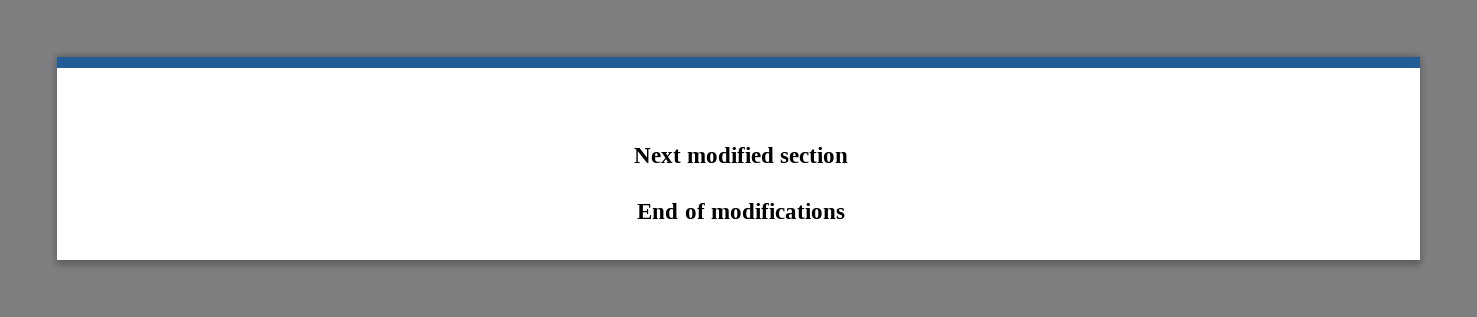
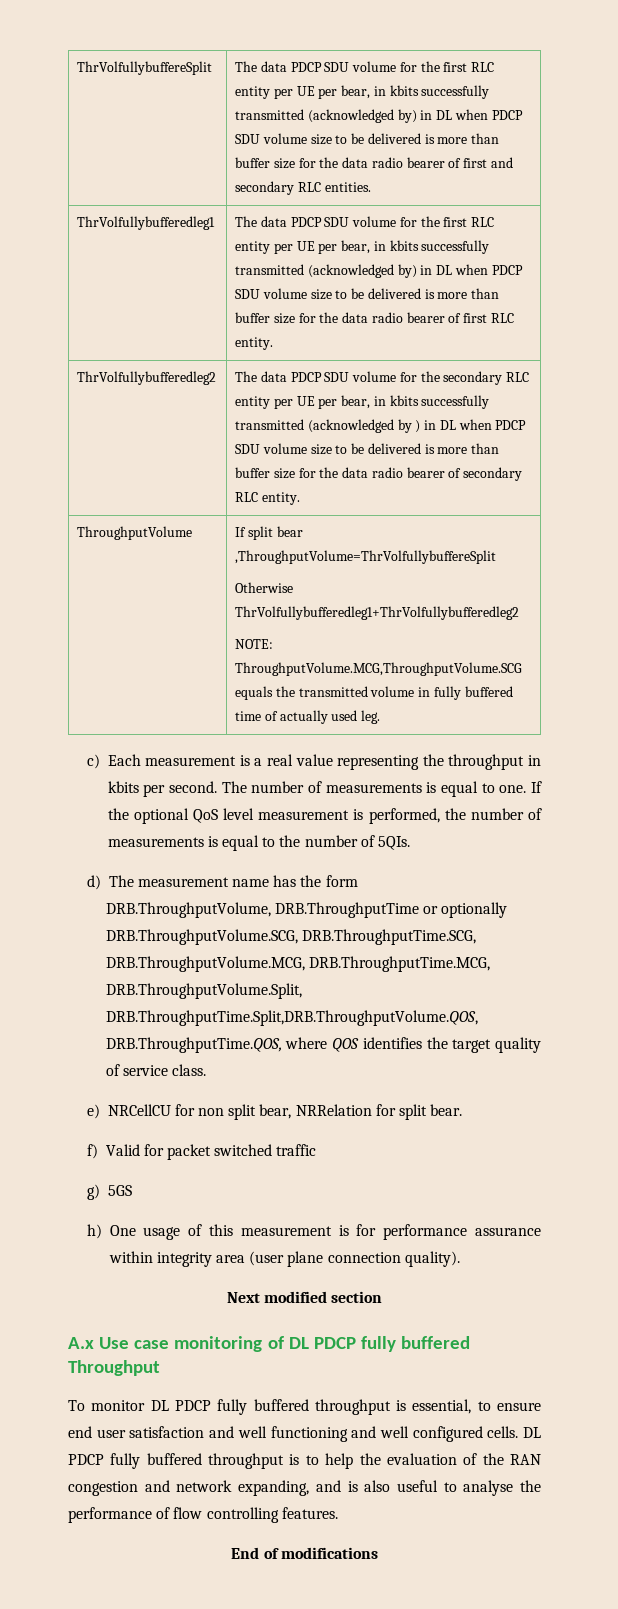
[633,147,849,163] Next modified section -> [77,61,213,75] [235,61,495,72] [235,85,490,99] [235,109,523,123] [235,133,500,145] [235,157,514,169] [235,181,371,195] [77,216,216,230] [235,216,495,227] [235,240,490,254] [235,264,523,278] [235,288,500,300] [235,312,515,324] [235,337,274,350] [77,371,217,385] [235,371,530,385] [235,395,490,409] [235,419,527,433] [235,443,500,455] [235,467,523,481] [235,492,300,505] [77,526,193,540] [235,526,303,540] [235,550,497,564] [235,582,294,593] [235,606,520,620] [235,639,274,649] [235,662,523,676] [235,686,513,700] [235,710,381,724] [86,754,541,770] [107,781,542,797] [107,808,542,824] [107,835,410,851] [86,875,358,890] [105,902,508,918] [105,929,476,945] [105,956,490,972] [105,983,302,999] [105,1010,478,1026] [105,1037,541,1053] [105,1064,207,1076] [86,1104,463,1120] [86,1144,317,1160] [86,1184,132,1200] [86,1224,541,1240] [108,1251,460,1267] [226,1291,383,1303] [68,1336,471,1352] [68,1360,160,1376] [68,1399,541,1415] [68,1426,541,1442] [68,1453,541,1469] [68,1480,541,1496] [68,1507,338,1523] ThrVolfullybuffereSplit | The data PDCP SDU volume for the first RLC entity per UE per bear, in kbits successfully transmitted (acknowledged by) in DL when PDCP SDU volume size to be delivered is more than buffer size for the data radio bearer of first and secondary RLC entities. // ThrVolfullybufferedleg1 | The data PDCP SDU volume for the first RLC entity per UE per bear, in kbits successfully transmitted (acknowledged by) in DL when PDCP SDU volume size to be delivered is more than buffer size for the data radio bearer of first RLC entity. // ThrVolfullybufferedleg2 | The data PDCP SDU volume for the secondary RLC entity per UE per bear, in kbits successfully transmitted (acknowledged by ) in DL when PDCP SDU volume size to be delivered is more than buffer size for the data radio bearer of secondary RLC entity. // ThroughputVolume | If split bear ,ThroughputVolume=ThrVolfullybuffereSplit // Otherwise ThrVolfullybufferedleg1+ThrVolfullybufferedleg2 // NOTE: ThroughputVolume.MCG,ThroughputVolume.SCG equals the transmitted volume in fully buffered time of actually used leg. // c) Each measurement is a real value representing the throughput in kbits per second. The number of measurements is equal to one. If the optional QoS level measurement is performed, the number of measurements is equal to the number of 5QIs. // d) The measurement name has the form // DRB.ThroughputVolume, DRB.ThroughputTime or optionally DRB.ThroughputVolume.SCG, DRB.ThroughputTime.SCG, DRB.ThroughputVolume.MCG, DRB.ThroughputTime.MCG, DRB.ThroughputVolume.Split, DRB.ThroughputTime.Split,DRB.ThroughputVolume.QOS, DRB.ThroughputTime.QOS, where QOS identifies the target quality of service class. // e) NRCellCU for non split bear, NRRelation for split bear. // f) Valid for packet switched traffic // g) 5GS // h) One usage of this measurement is for performance assurance within integrity area (user plane connection quality). // Next modified section // A.x Use case monitoring of DL PDCP fully buffered Throughput // To monitor DL PDCP fully buffered throughput is essential, to ensure end user satisfaction and well functioning and well configured cells. DL PDCP fully buffered throughput is to help the evaluation of the RAN congestion and network expanding, and is also useful to analyse the performance of flow controlling features.

